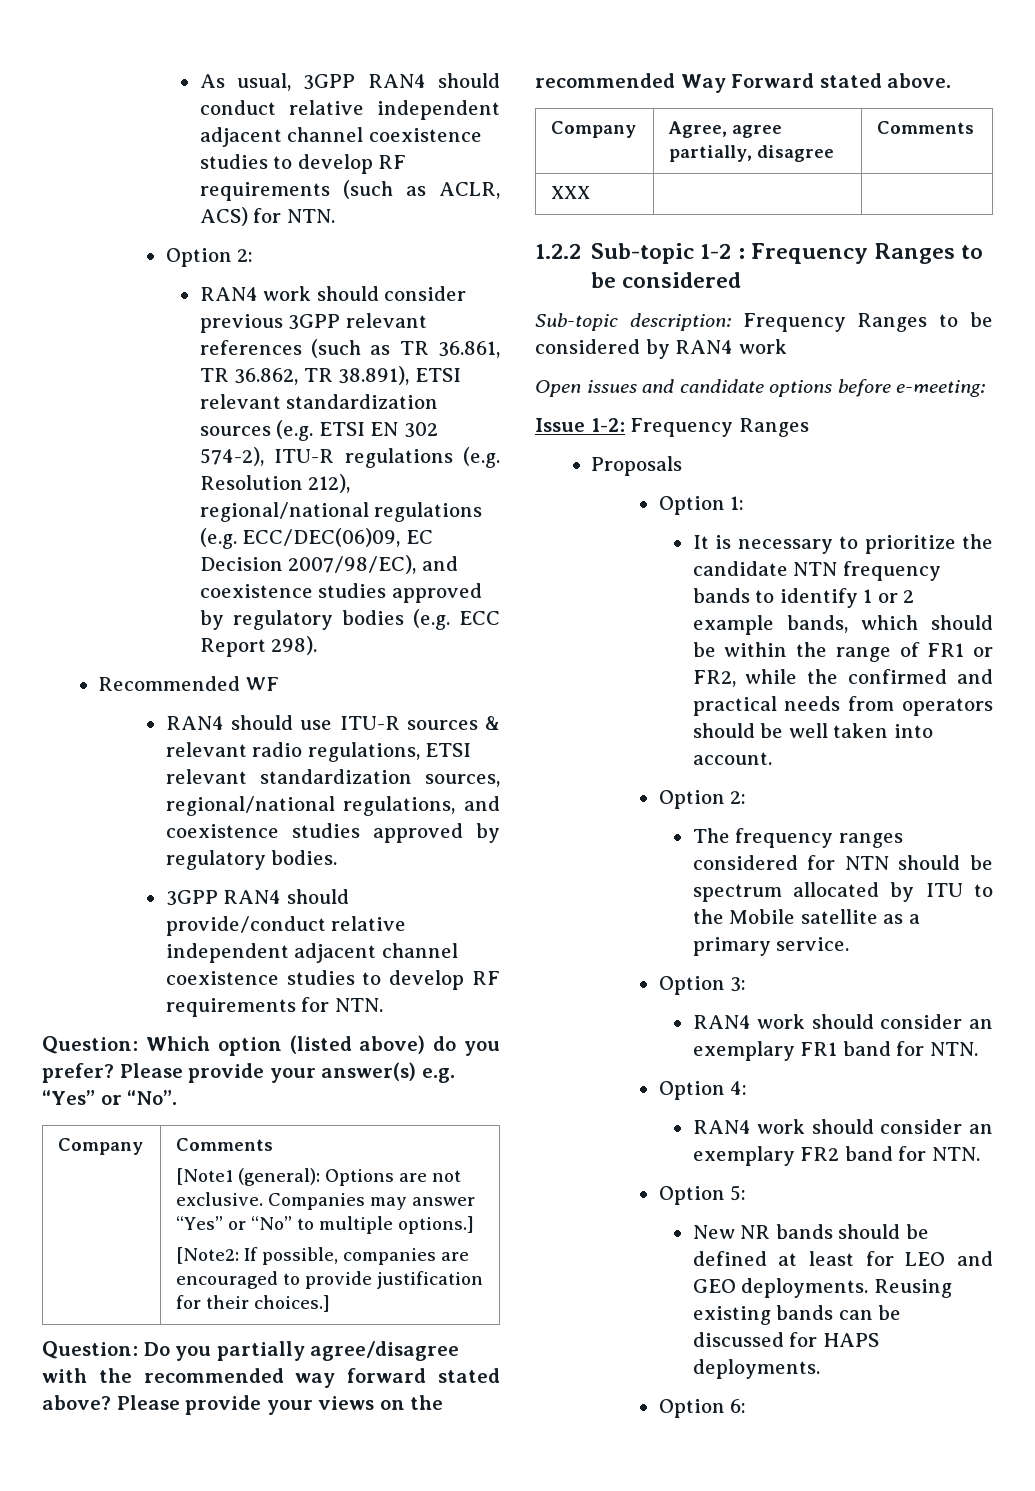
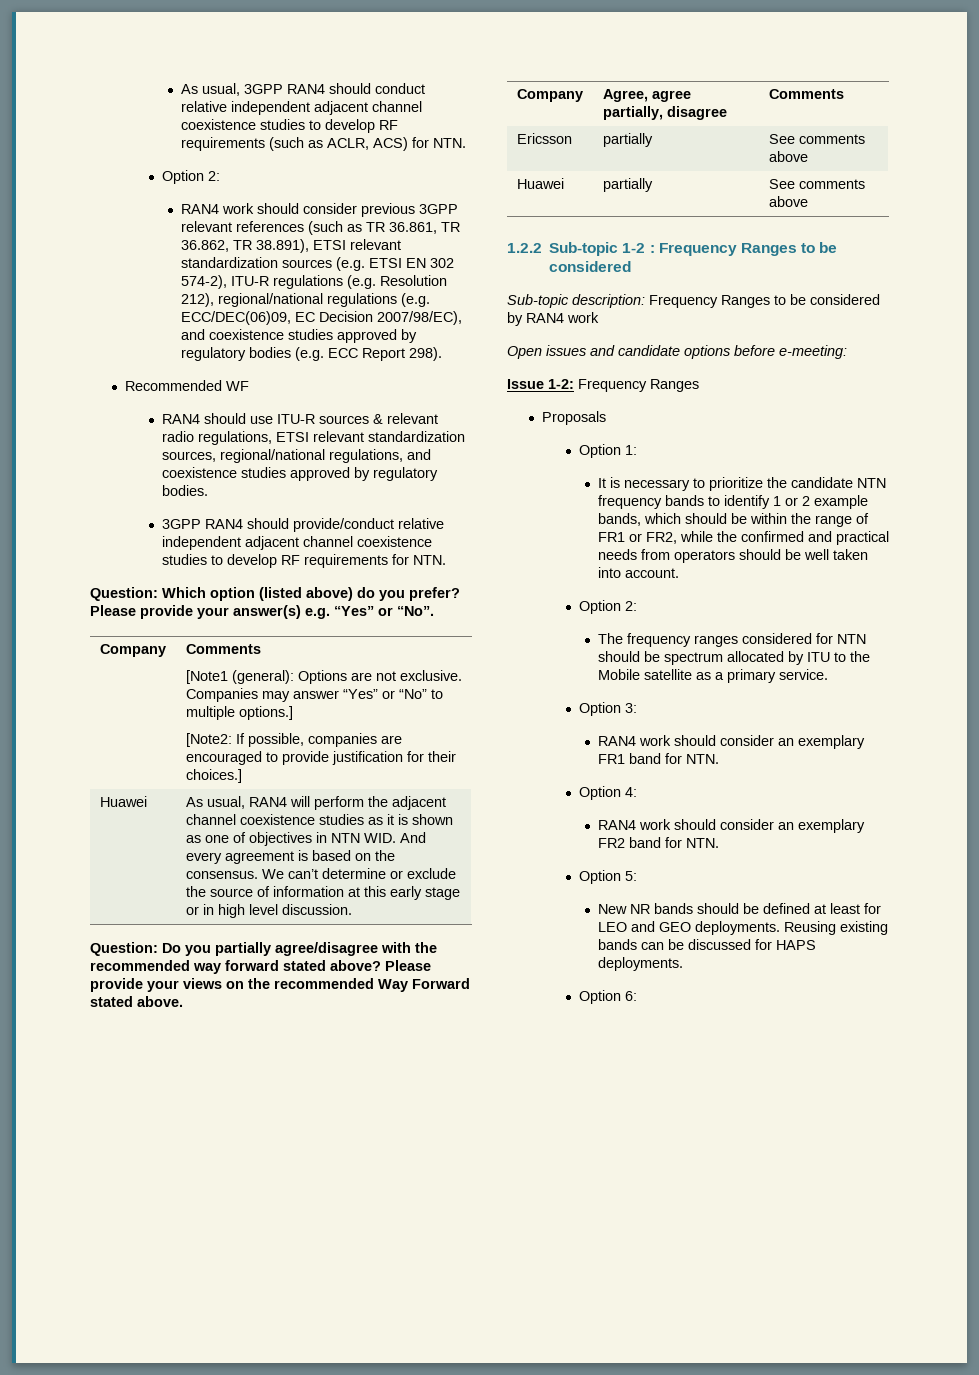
(331, 1303) none -> [99,796,147,807] [185,796,446,810] [185,814,453,825] [185,832,426,846] [185,850,395,864] [185,868,456,879] [185,886,460,900] [185,904,352,918] // Huawei | As usual, RAN4 will perform the adjacent channel coexistence studies as it is shown as one of objectives in NTN WID. And every agreement is based on the consensus. We can’t determine or exclude the source of information at this early stage or in high level discussion.
[551,186,591,199] XXX | | -> [516,133,572,144] [602,133,653,147] [768,134,865,144] [768,151,808,162] [516,178,564,189] [602,178,653,192] [768,179,865,189] [768,196,808,207] Ericsson | partially | See comments above // Huawei | partially | See comments above

